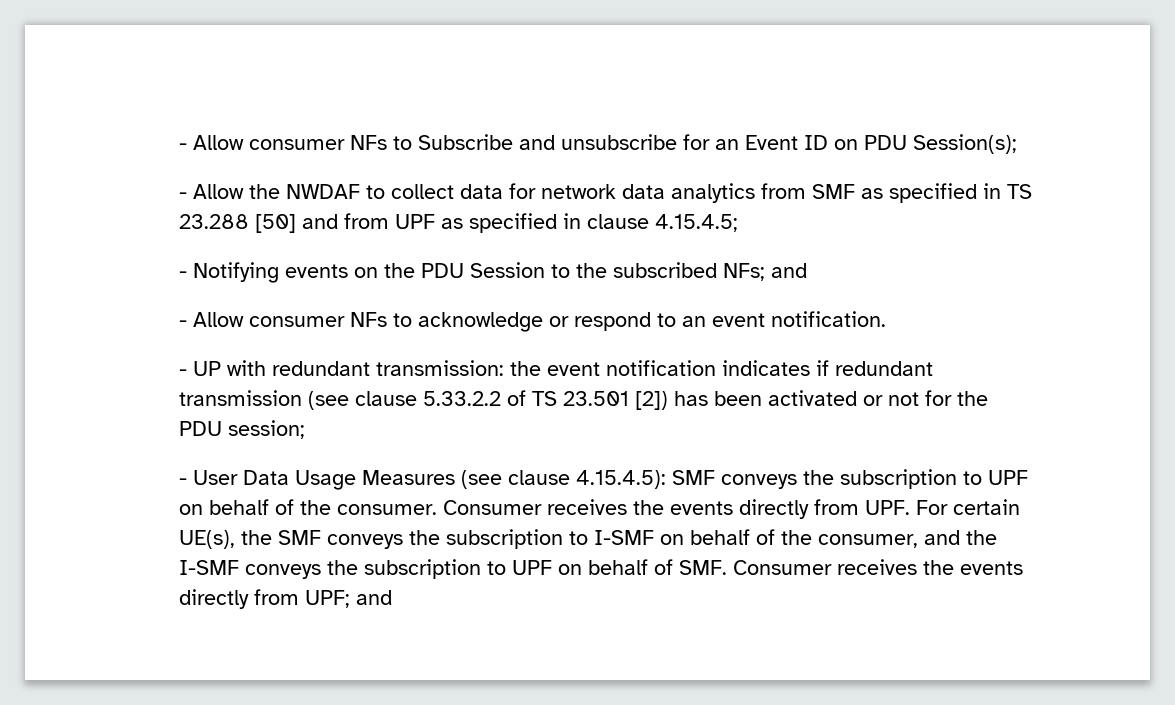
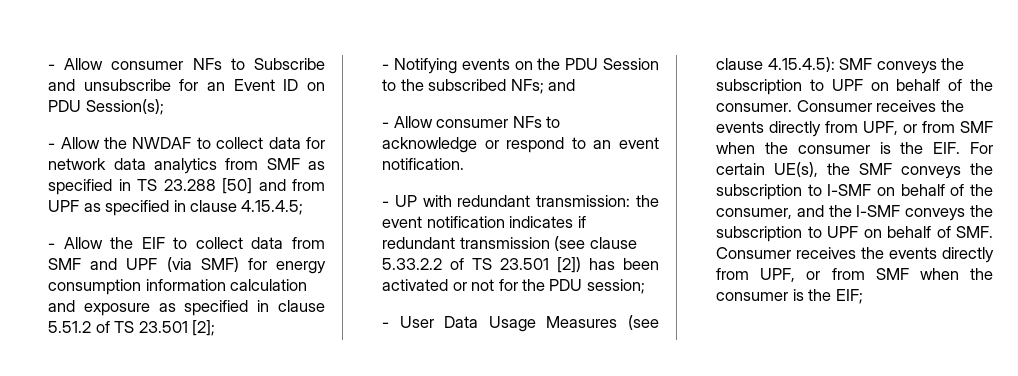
(738, 223) none -> [48,237,326,249] [48,257,326,274] [48,279,308,295] [48,300,325,316] [48,320,215,336] // - Allow the EIF to collect data from SMF and UPF (via SMF) for energy consumption information calculation and exposure as specified in clause 5.51.2 of TS 23.501 [2];
[864,500,910,515] UPF. -> [863,121,993,135] [716,142,961,154] UPF, or from SMF when the consumer is the EIF.
[304,590,392,608] UPF; and -> [760,268,993,282] [716,289,863,304] UPF, or from SMF when the consumer is the EIF;

